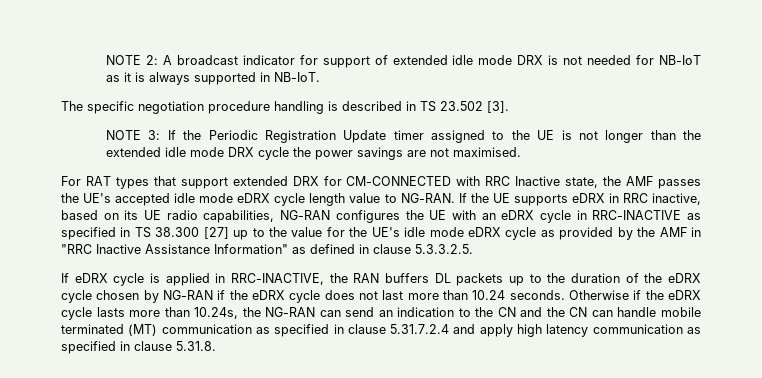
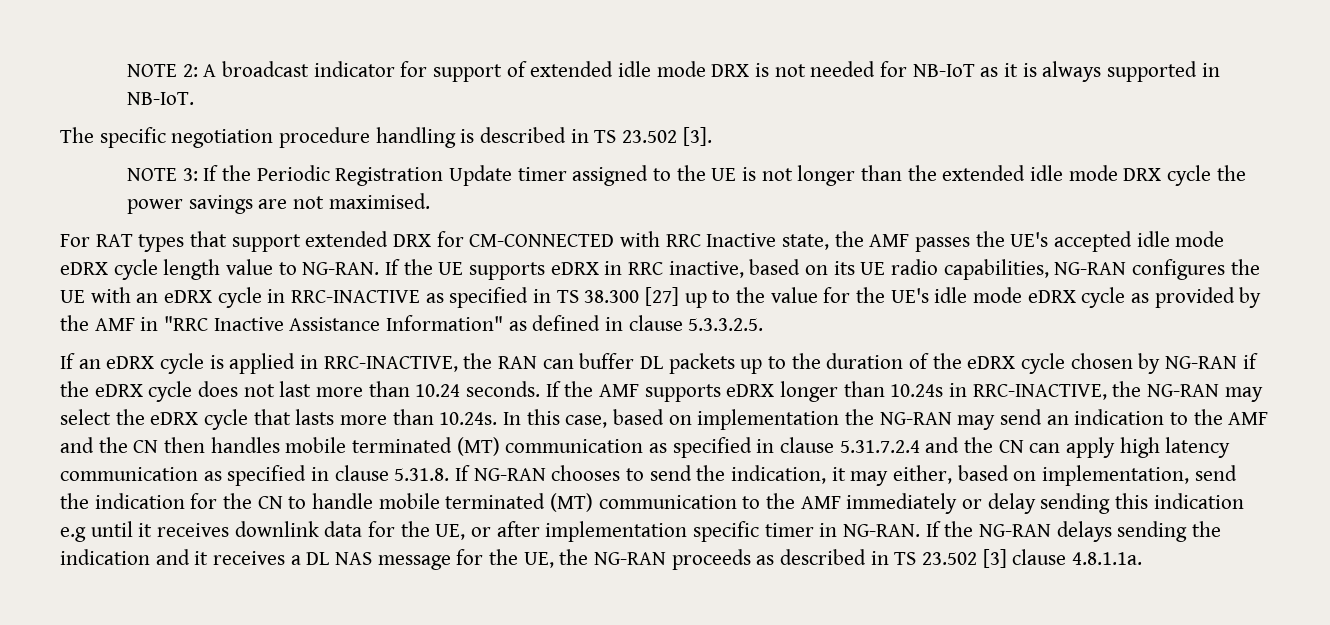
(69, 278) none -> [78,359,101,369] an
[385,273,430,283] buffers -> [542,353,635,369] can buffer
[568,290,701,300] [61,307,92,320] Otherwise if the eDRX cycle -> [545,381,1263,402] [60,409,291,430] If the AMF supports eDRX longer than 10.24s in RRC-INACTIVE, the NG-RAN may select the eDRX cycle that
[194,307,341,319] 10.24s, the NG-RAN can -> [439,409,996,430] 10.24s. In this case, based on implementation the NG-RAN may
[497,307,657,317] CN and the CN can handle -> [1228,412,1269,425] [60,437,280,453] AMF and the CN then handles
(476, 329) none -> [964,437,1061,453] the CN can
(216, 346) none -> [455,465,1237,486] [60,493,1244,514] [60,521,1222,542] [60,549,1143,570] If NG-RAN chooses to send the indication, it may either, based on implementation, send the indication for the CN to handle mobile terminated (MT) communication to the AMF immediately or delay sending this indication e.g until it receives downlink data for the UE, or after implementation specific timer in NG-RAN. If the NG-RAN delays sending the indication and it receives a DL NAS message for the UE, the NG-RAN proceeds as described in TS 23.502 [3] clause 4.8.1.1a.

